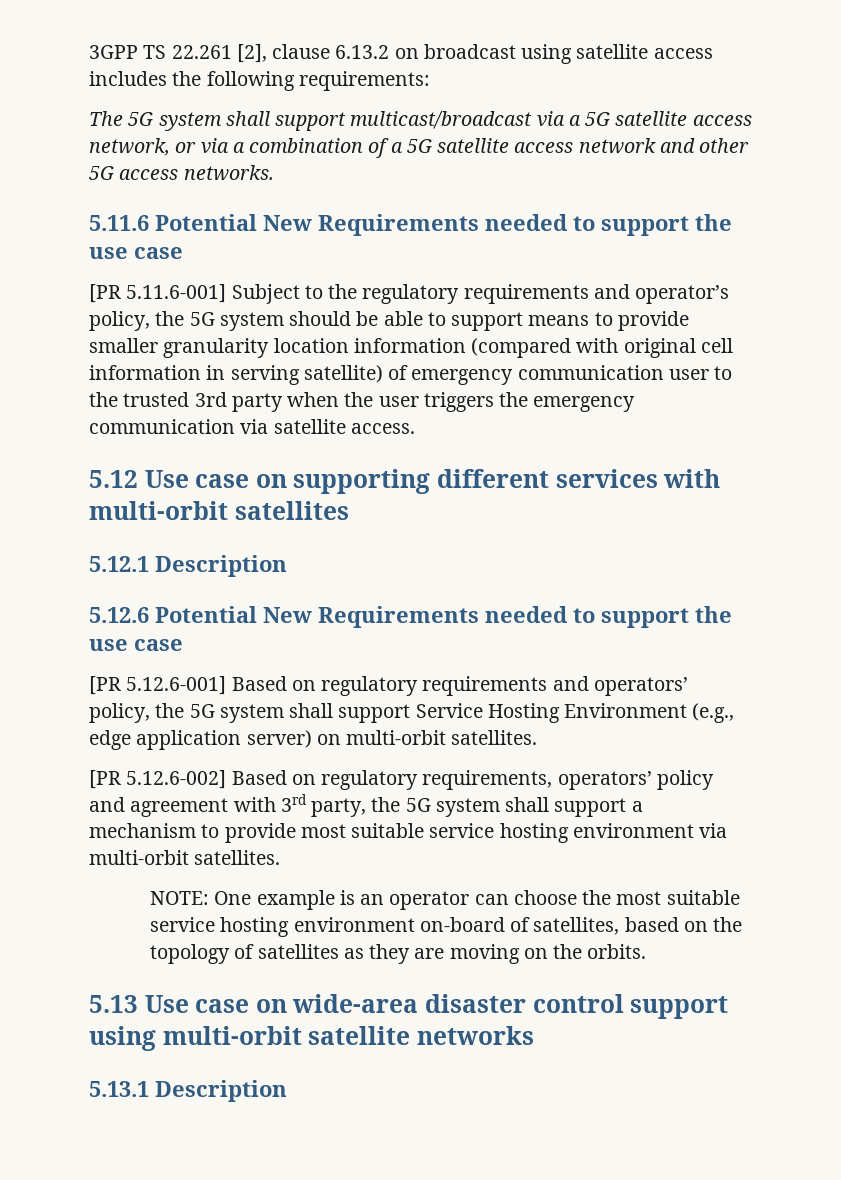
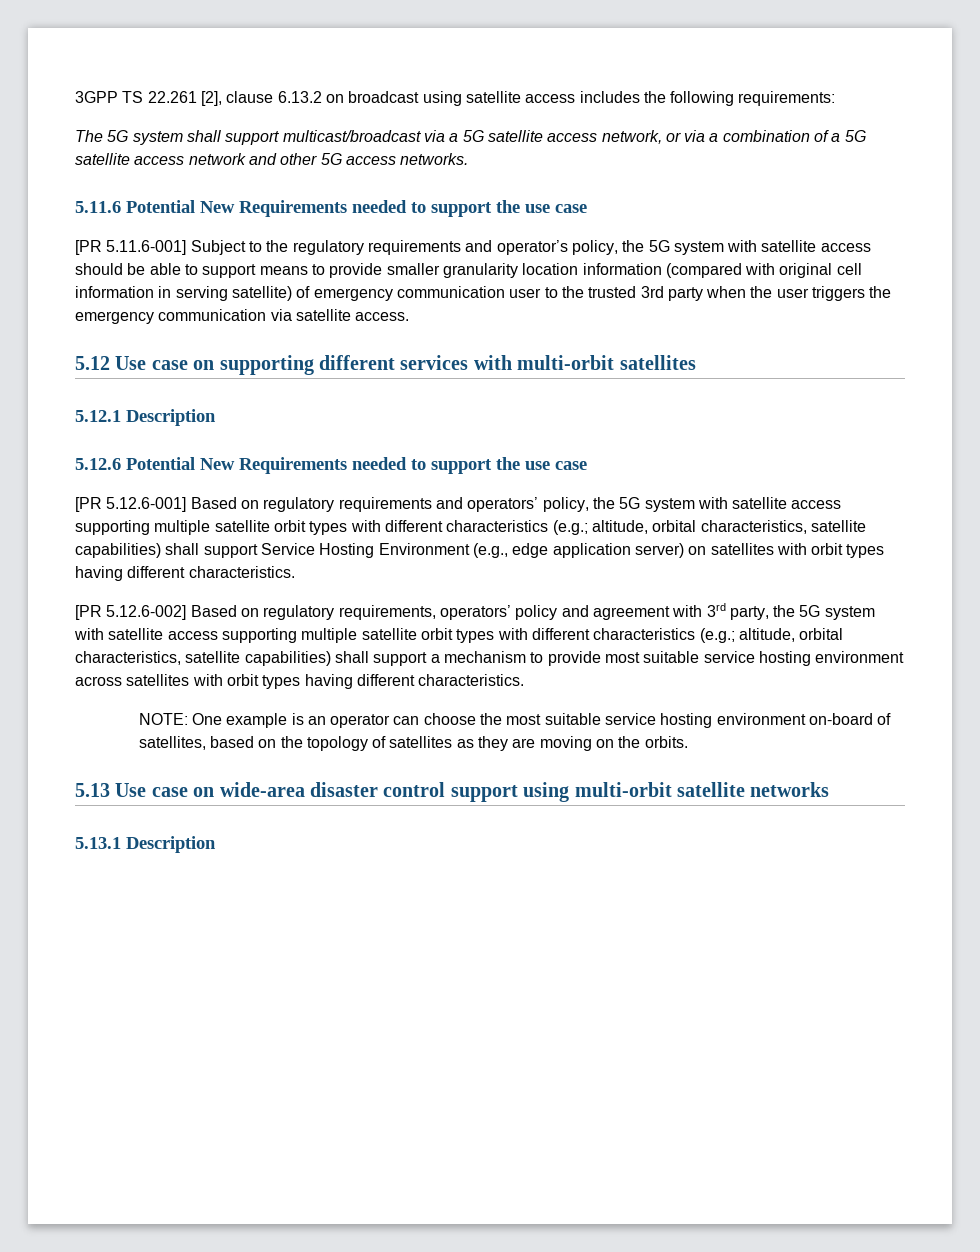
(284, 321) none -> [727,240,871,252] with satellite access
(284, 713) none -> [697,497,842,509] [75,520,866,535] [75,543,161,558] with satellite access supporting multiple satellite orbit types with different characteristics (e.g.; altitude, orbital characteristics, satellite capabilities)
[346,730,538,745] multi-orbit satellites. -> [710,543,885,558] [75,566,295,581] satellites with orbit types having different characteristics.
(500, 807) none -> [74,628,844,643] [75,651,331,666] with satellite access supporting multiple satellite orbit types with different characteristics (e.g.; altitude, orbital characteristics, satellite capabilities)
[699,823,728,838] [89,850,281,865] via multi-orbit satellites. -> [75,674,525,689] across satellites with orbit types having different characteristics.

